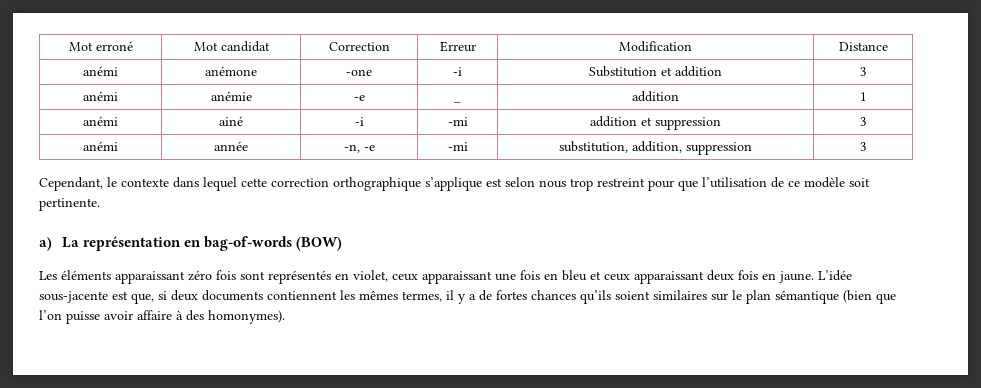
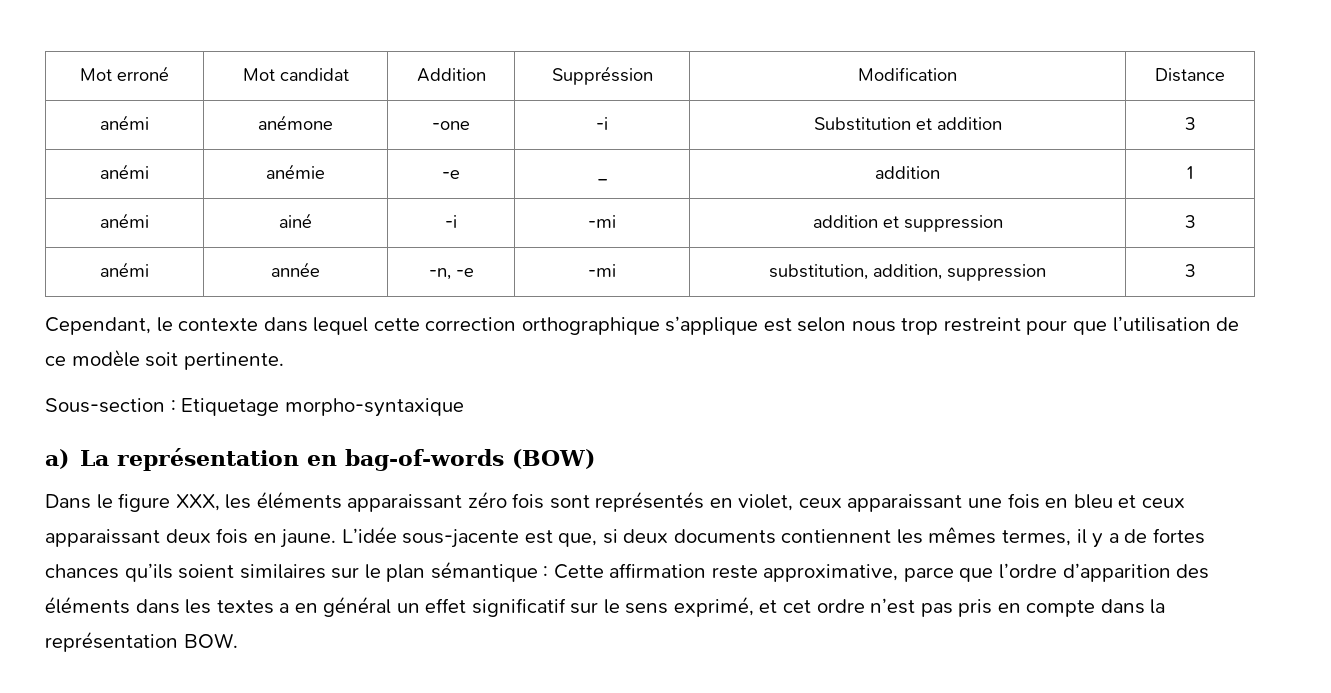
[328,42,390,51] [439,41,476,52] Correction | Erreur -> [416,68,486,82] [551,66,653,85] Addition | Suppréssion
(100, 204) none -> [45,398,464,417] // Sous-section : Etiquetage morpho-syntaxique
[39,271,57,280] Les -> [45,493,252,512] Dans le figure XXX, les
[843,290,896,304] [39,310,285,324] (bien que l’on puisse avoir affaire à des homonymes). -> [543,563,1210,582] [45,596,1166,617] [45,631,238,652] : Cette affirmation reste approximative, parce que l’ordre d’apparition des éléments dans les textes a en général un effet significatif sur le sens exprimé, et cet ordre n’est pas pris en compte dans la représentation BOW.

